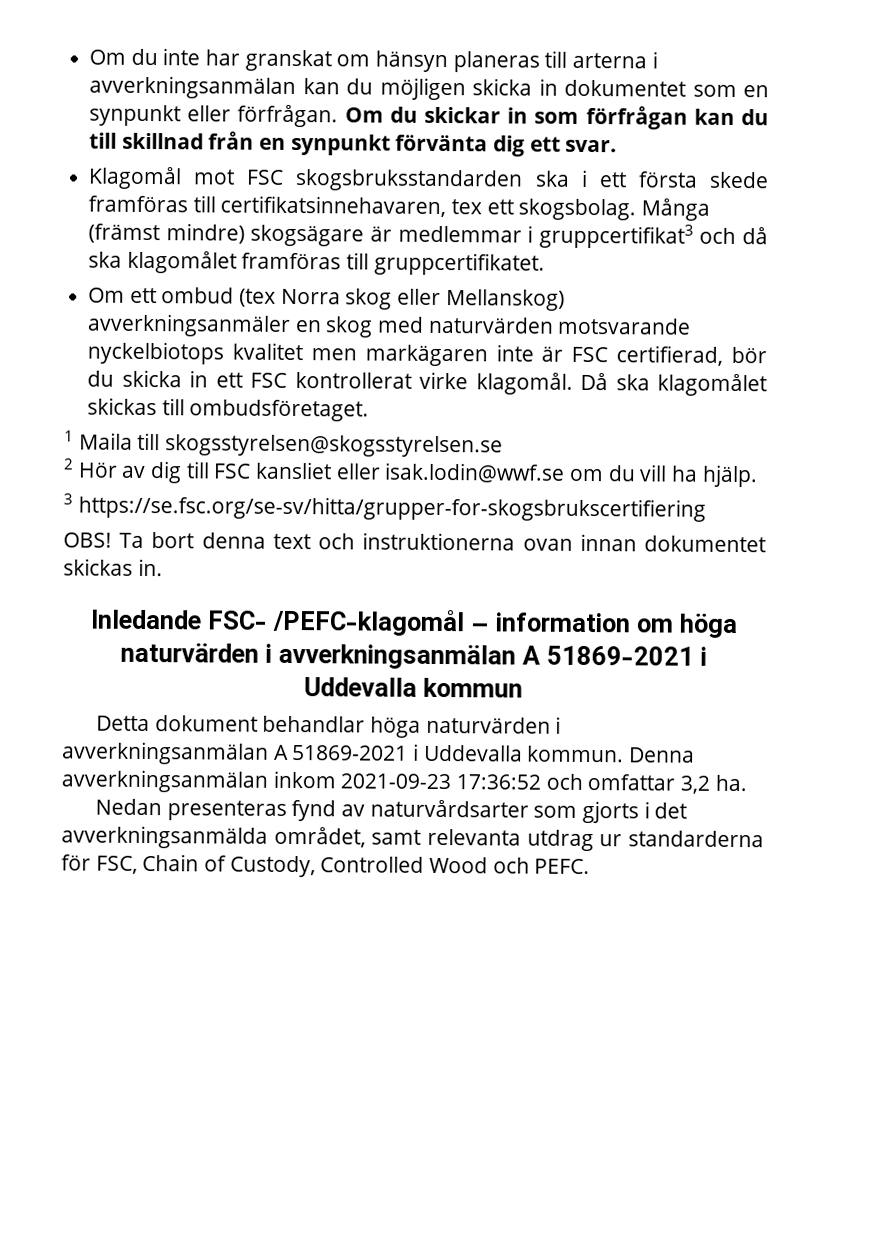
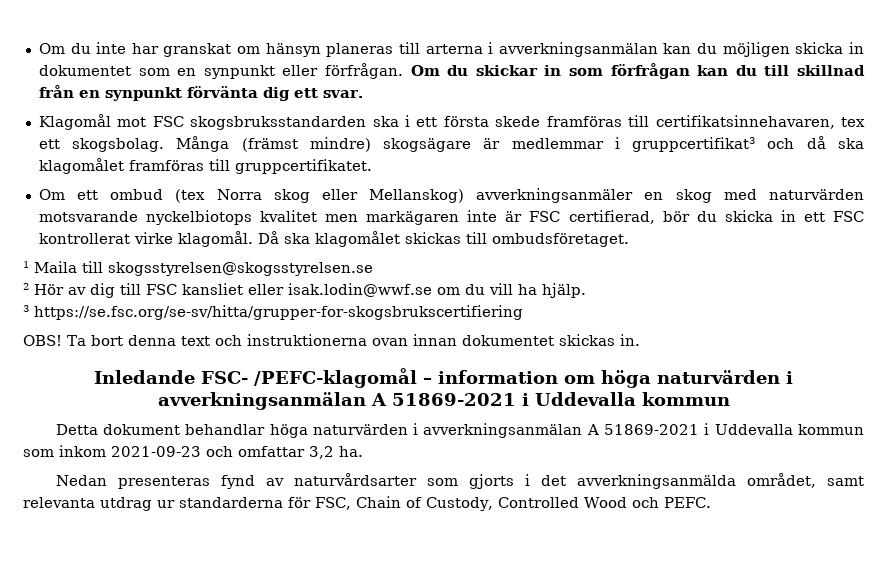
[527,745,696,763] [61,769,268,793] kommun. Denna avverkningsanmälan -> [798,424,864,435] [23,449,54,457] kommun som
[456,774,542,790] 17:36:52 -> (201, 451) none

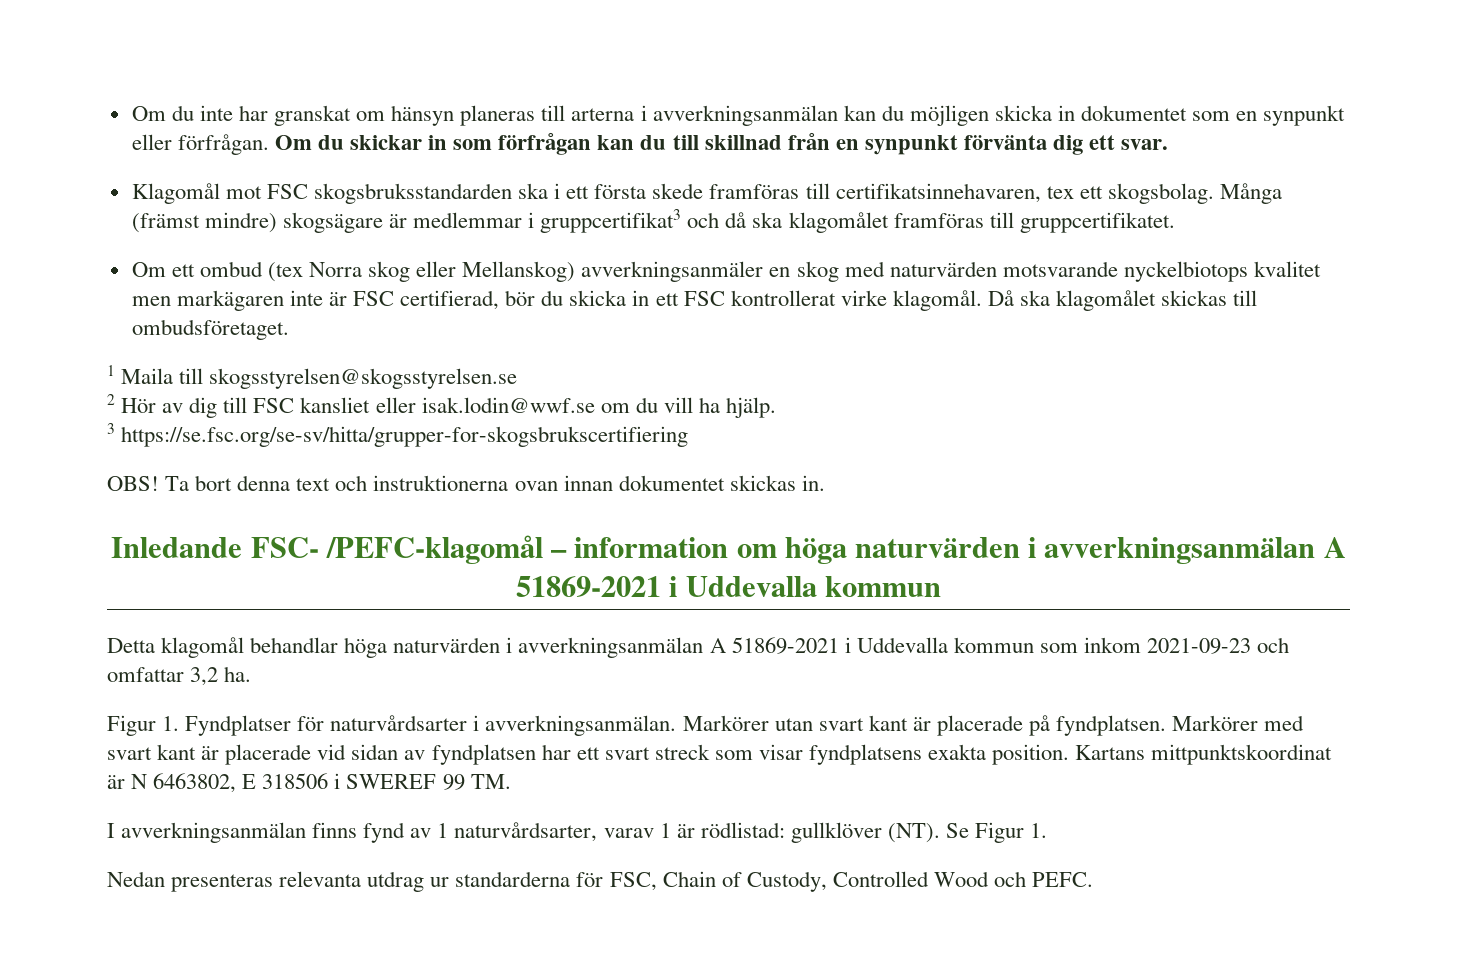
[102,424,180,435] dokument -> [161,637,245,658] klagomål
[55,473,865,489] Nedan presenteras fynd av naturvårdsarter som gjorts i det avverkningsanmälda området, samt -> [107,715,1305,736] [107,744,1333,765] [107,773,511,793] [107,822,1048,843] [107,871,274,892] Figur 1. Fyndplatser för naturvårdsarter i avverkningsanmälan. Markörer utan svart kant är placerade på fyndplatsen. Markörer med svart kant är placerade vid sidan av fyndplatsen har ett svart streck som visar fyndplatsens exakta position. Kartans mittpunktskoordinat är N 6463802, E 318506 i SWEREF 99 TM. // I avverkningsanmälan finns fynd av 1 naturvårdsarter, varav 1 är rödlistad: gullklöver (NT). Se Figur 1. // Nedan presenteras

